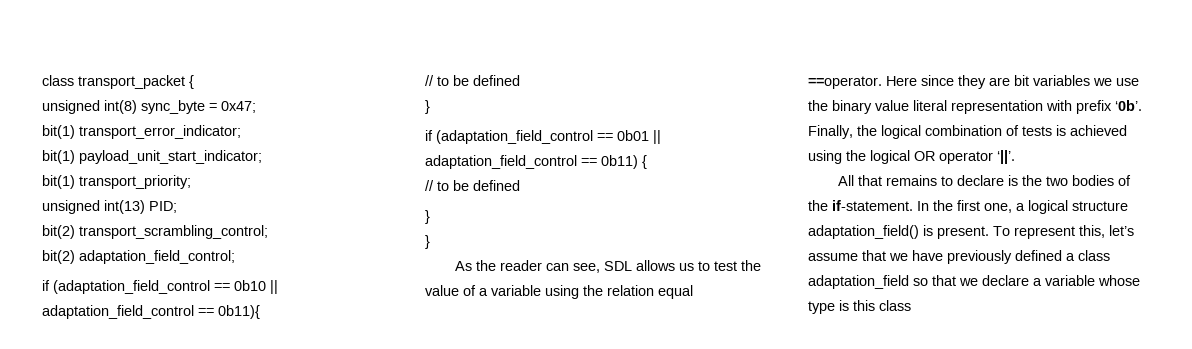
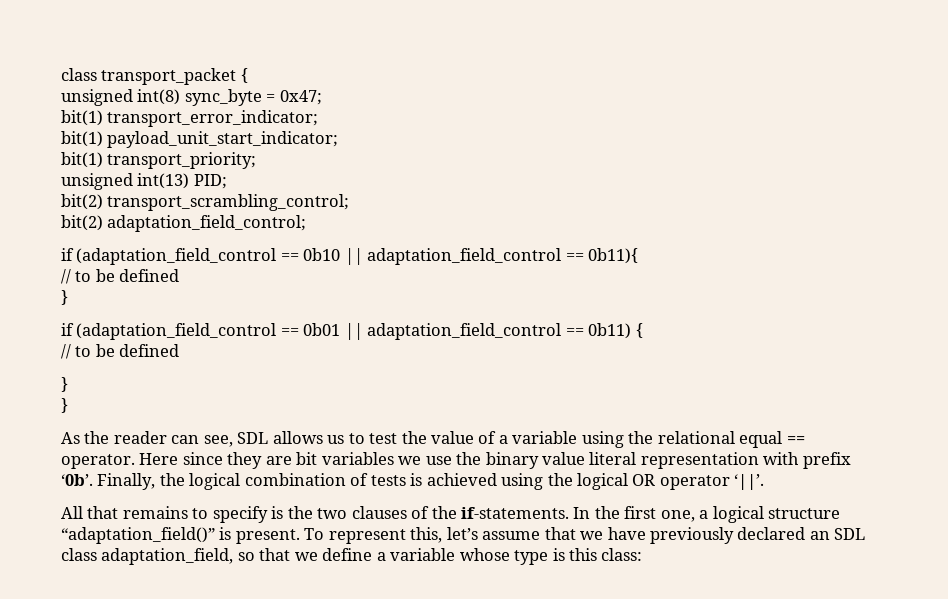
[607,285,693,299] [808,76,882,89] relation equal ==operator. -> [657,431,805,448] [61,454,135,469] relational equal == operator.
[956,175,1004,186] declare -> [212,506,268,523] specify
[1071,175,1114,186] bodies -> [351,506,407,519] clauses
[832,200,913,211] if-statement. -> [461,507,570,519] if-statements.
[808,225,919,239] adaptation_field() -> [61,527,215,544] “adaptation_field()”
[1015,250,1110,261] [808,275,909,289] defined a class adaptation_field -> [737,527,866,540] [61,548,234,565] declared an SDL class adaptation_field,
[982,275,1029,286] declare -> [322,548,373,561] define
[879,300,911,311] class -> [601,548,643,561] class:

